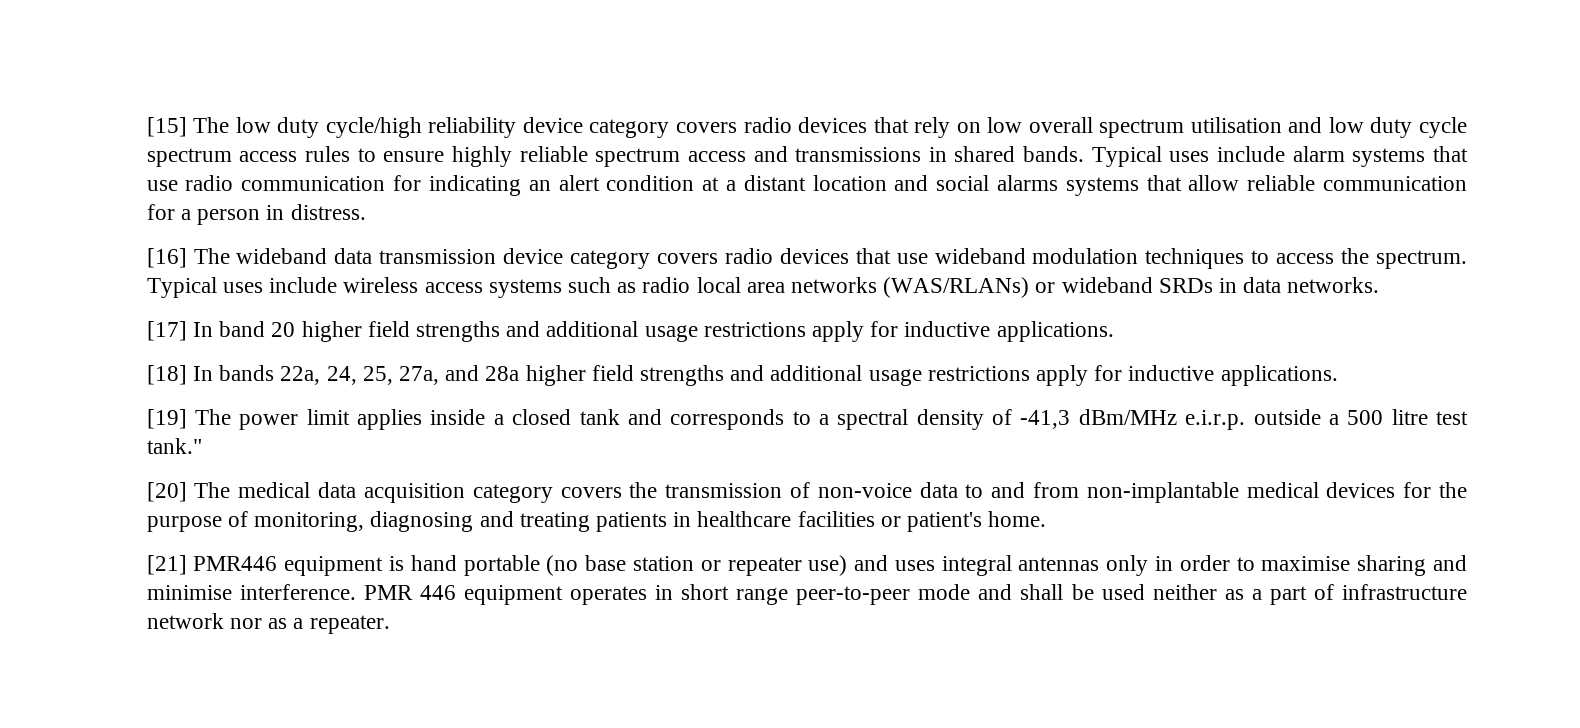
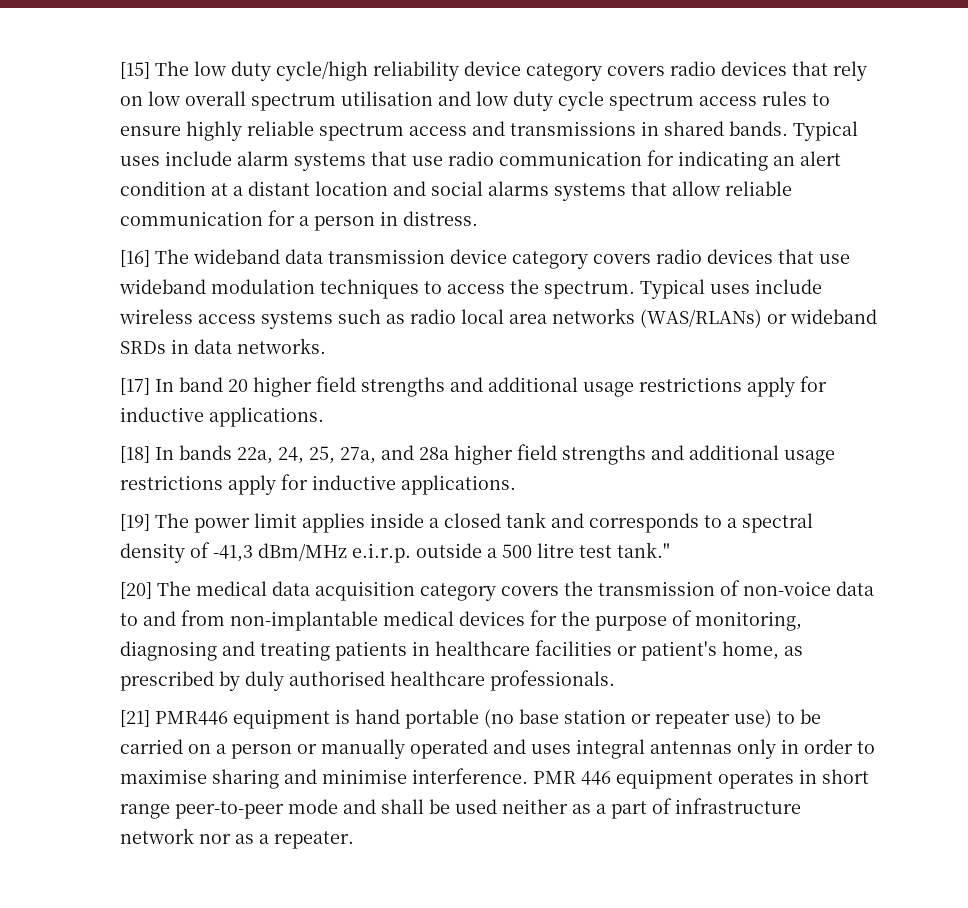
[988,511,1047,527] home. -> [722,641,804,660] [120,670,616,691] home, as prescribed by duly authorised healthcare professionals.
(848, 565) none -> [777,709,822,724] [120,739,489,759] to be carried on a person or manually operated

